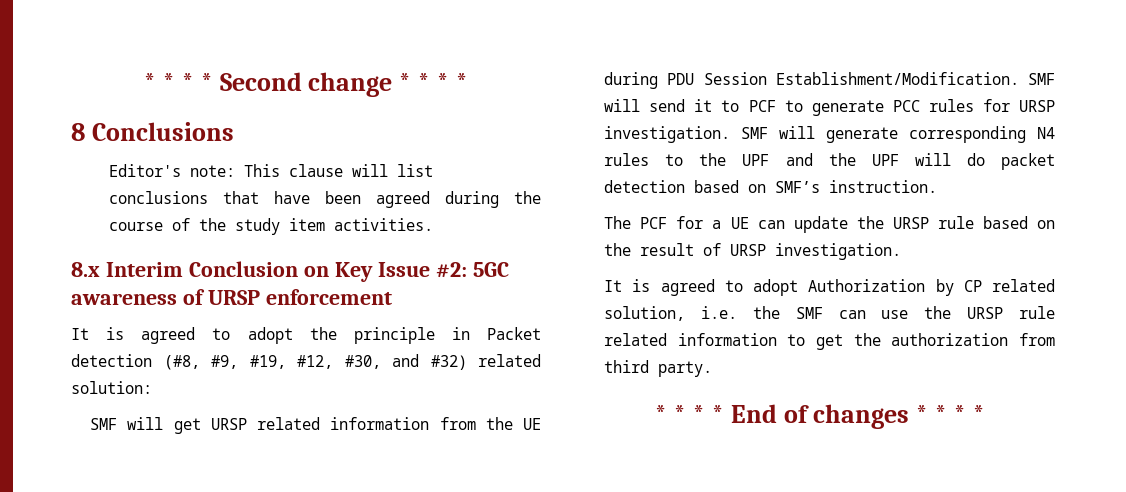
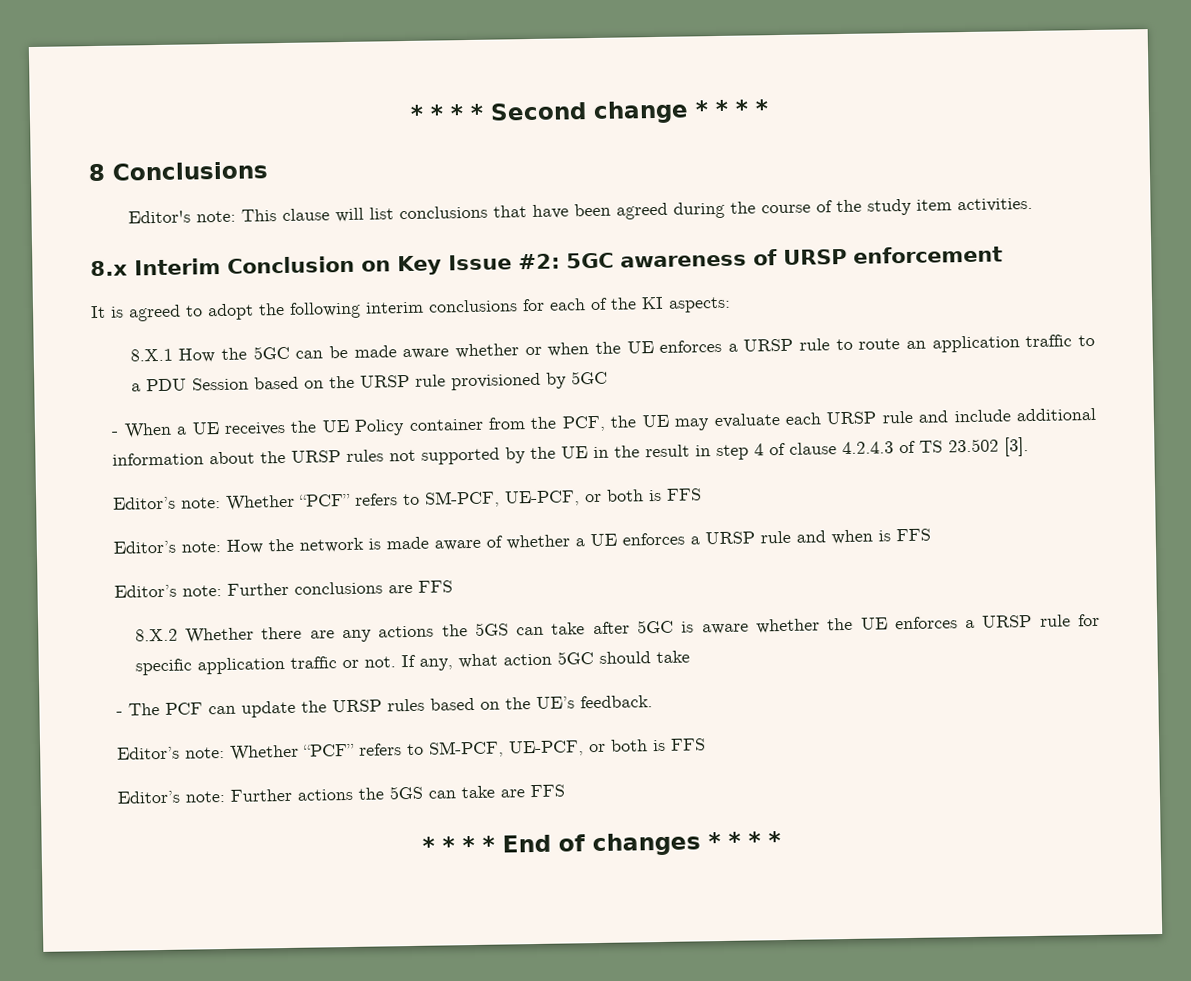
[353,327,541,344] [71,354,541,370] [71,381,152,394] [90,417,542,434] [604,72,1055,89] [604,99,1055,116] [604,126,1055,143] [604,153,1055,170] [604,180,938,193] [604,216,749,229] principle in Packet detection (#8, #9, #19, #12, #30, and #32) related solution: // SMF will get URSP related information from the UE during PDU Session Establishment/Modification. SMF will send it to PCF to generate PCC rules for URSP investigation. SMF will generate corresponding N4 rules to the UPF and the UPF will do packet detection based on SMF’s instruction. // The PCF for a UE -> [289,296,731,319] [129,334,1096,363] [130,370,608,392] [111,407,1096,439] [112,437,1030,466] [113,488,703,511] [113,528,932,554] [114,580,454,598] [134,613,1101,644] [134,650,690,676] [116,702,204,716] following interim conclusions for each of the KI aspects: // 8.X.1 How the 5GC can be made aware whether or when the UE enforces a URSP rule to route an application traffic to a PDU Session based on the URSP rule provisioned by 5GC // - When a UE receives the UE Policy container from the PCF, the UE may evaluate each URSP rule and include additional information about the URSP rules not supported by the UE in the result in step 4 of clause 4.2.4.3 of TS 23.502 [3]. // Editor’s note: Whether “PCF” refers to SM-PCF, UE-PCF, or both is FFS // Editor’s note: How the network is made aware of whether a UE enforces a URSP rule and when is FFS // Editor’s note: Further conclusions are FFS // 8.X.2 Whether there are any actions the 5GS can take after 5GC is aware whether the UE enforces a URSP rule for specific application traffic or not. If any, what action 5GC should take // - The PCF
[937,216,1055,229] [604,243,902,260] [604,279,1055,296] [604,306,1055,321] [604,333,1055,350] [604,360,713,377] rule based on the result of URSP investigation. // It is agreed to adopt Authorization by CP related solution, i.e. the SMF can use the URSP rule related information to get the authorization from third party. -> [387,695,654,712] [117,738,707,761] [117,784,566,804] rules based on the UE’s feedback. // Editor’s note: Whether “PCF” refers to SM-PCF, UE-PCF, or both is FFS // Editor’s note: Further actions the 5GS can take are FFS

